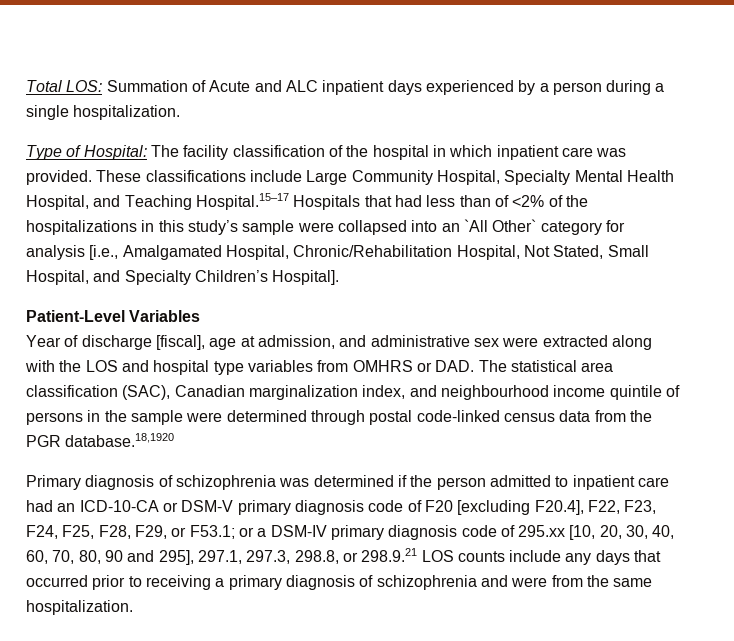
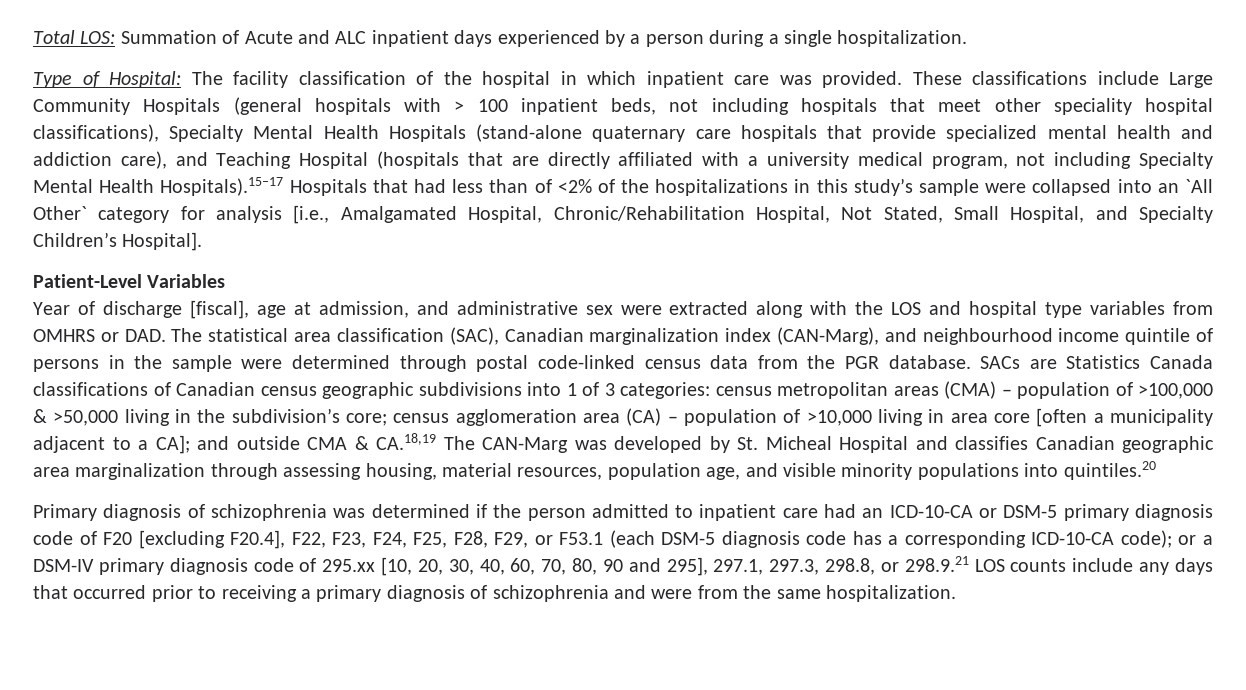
[436,170,674,185] [26,193,289,210] Hospital, Specialty Mental Health Hospital, and Teaching Hospital.15–17 -> [143,97,1213,115] [33,124,1213,142] [33,151,1214,169] [33,177,284,196] Hospitals (general hospitals with > 100 inpatient beds, not including hospitals that meet other speciality hospital classifications), Specialty Mental Health Hospitals (stand-alone quaternary care hospitals that provide specialized mental health and addiction care), and Teaching Hospital (hospitals that are directly affiliated with a university medical program, not including Specialty Mental Health Hospitals).15–17
[362,385,406,399] index, -> [725,327,879,345] index (CAN-Marg),
[65,433,175,447] database.18,1920 -> [888,355,1213,369] [33,381,1213,399] [33,408,1214,427] [33,433,1214,454] [33,461,1156,480] database. SACs are Statistics Canada classifications of Canadian census geographic subdivisions into 1 of 3 categories: census metropolitan areas (CMA) – population of >100,000 & >50,000 living in the subdivision’s core; census agglomeration area (CA) – population of >10,000 living in area core [often a municipality adjacent to a CA]; and outside CMA & CA.18,19 The CAN-Marg was developed by St. Micheal Hospital and classifies Canadian geographic area marginalization through assessing housing, material resources, population age, and visible minority populations into quintiles.20
[181,500,234,512] DSM-V -> [1003,505,1058,518] DSM-5
[189,525,235,539] F53.1; -> [559,530,1172,548] F53.1 (each DSM-5 diagnosis code has a corresponding ICD-10-CA code);

